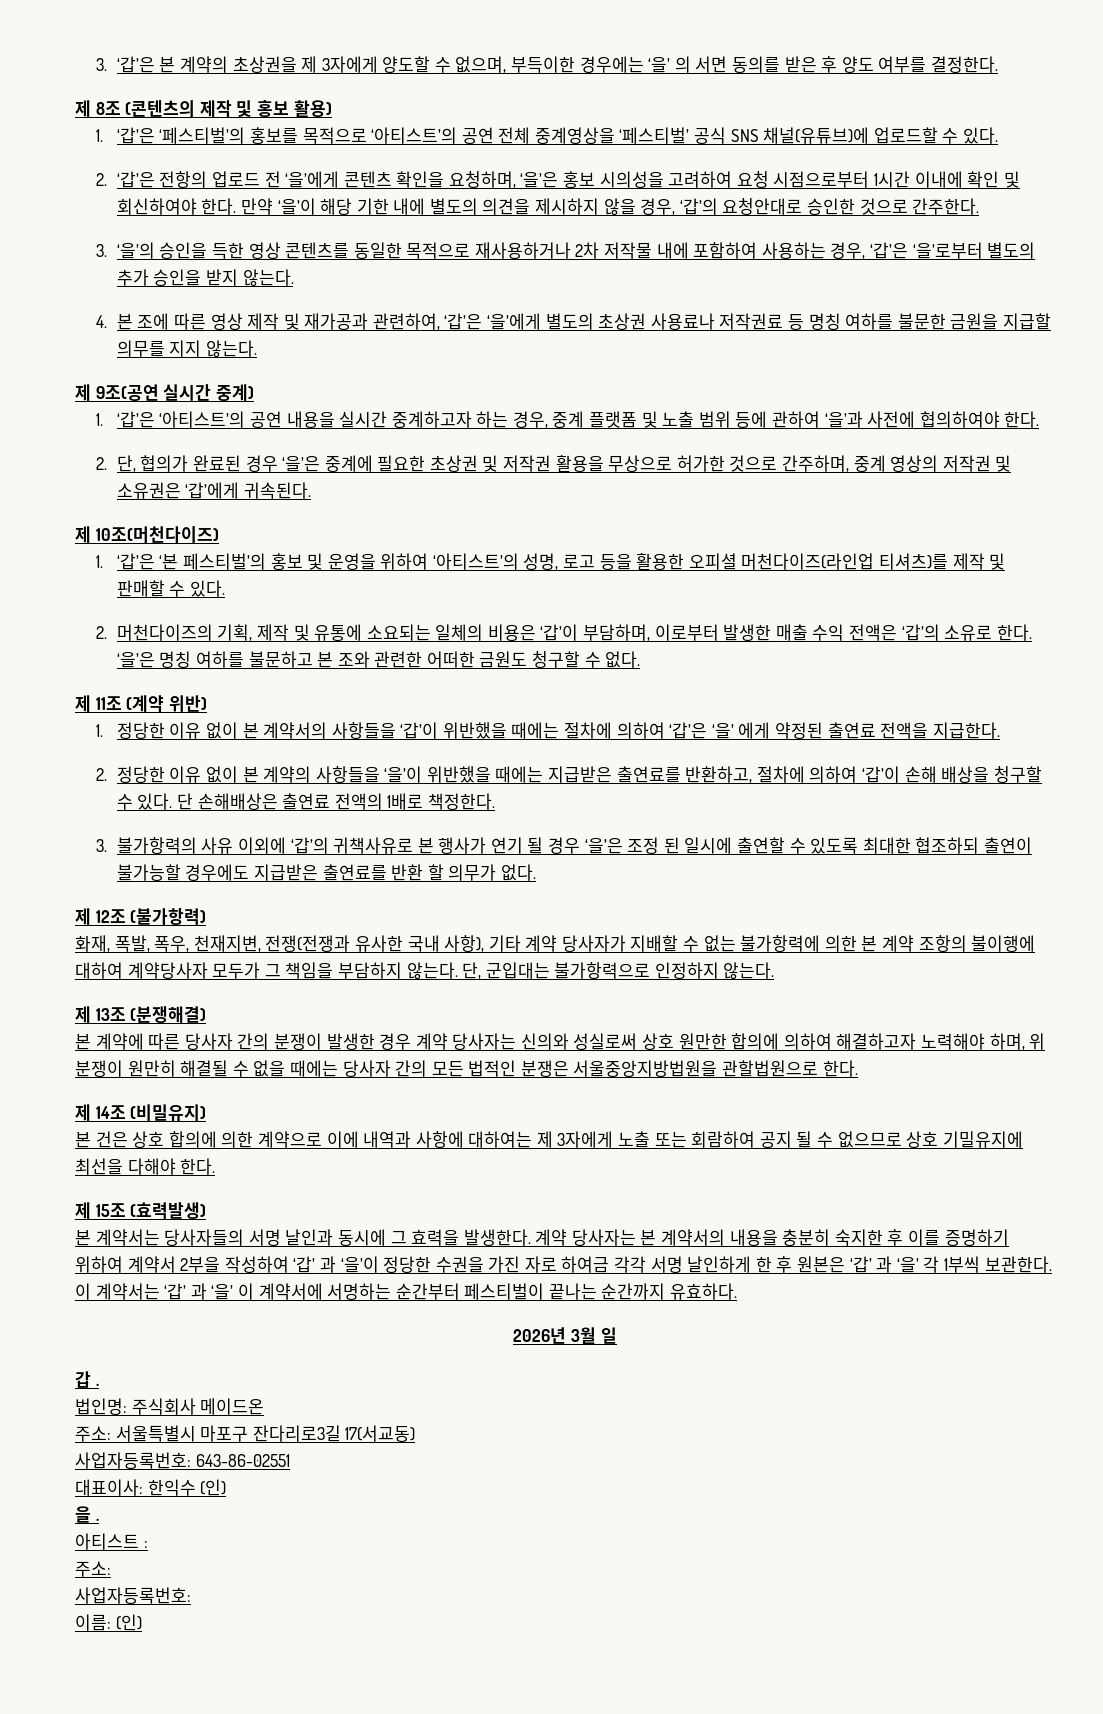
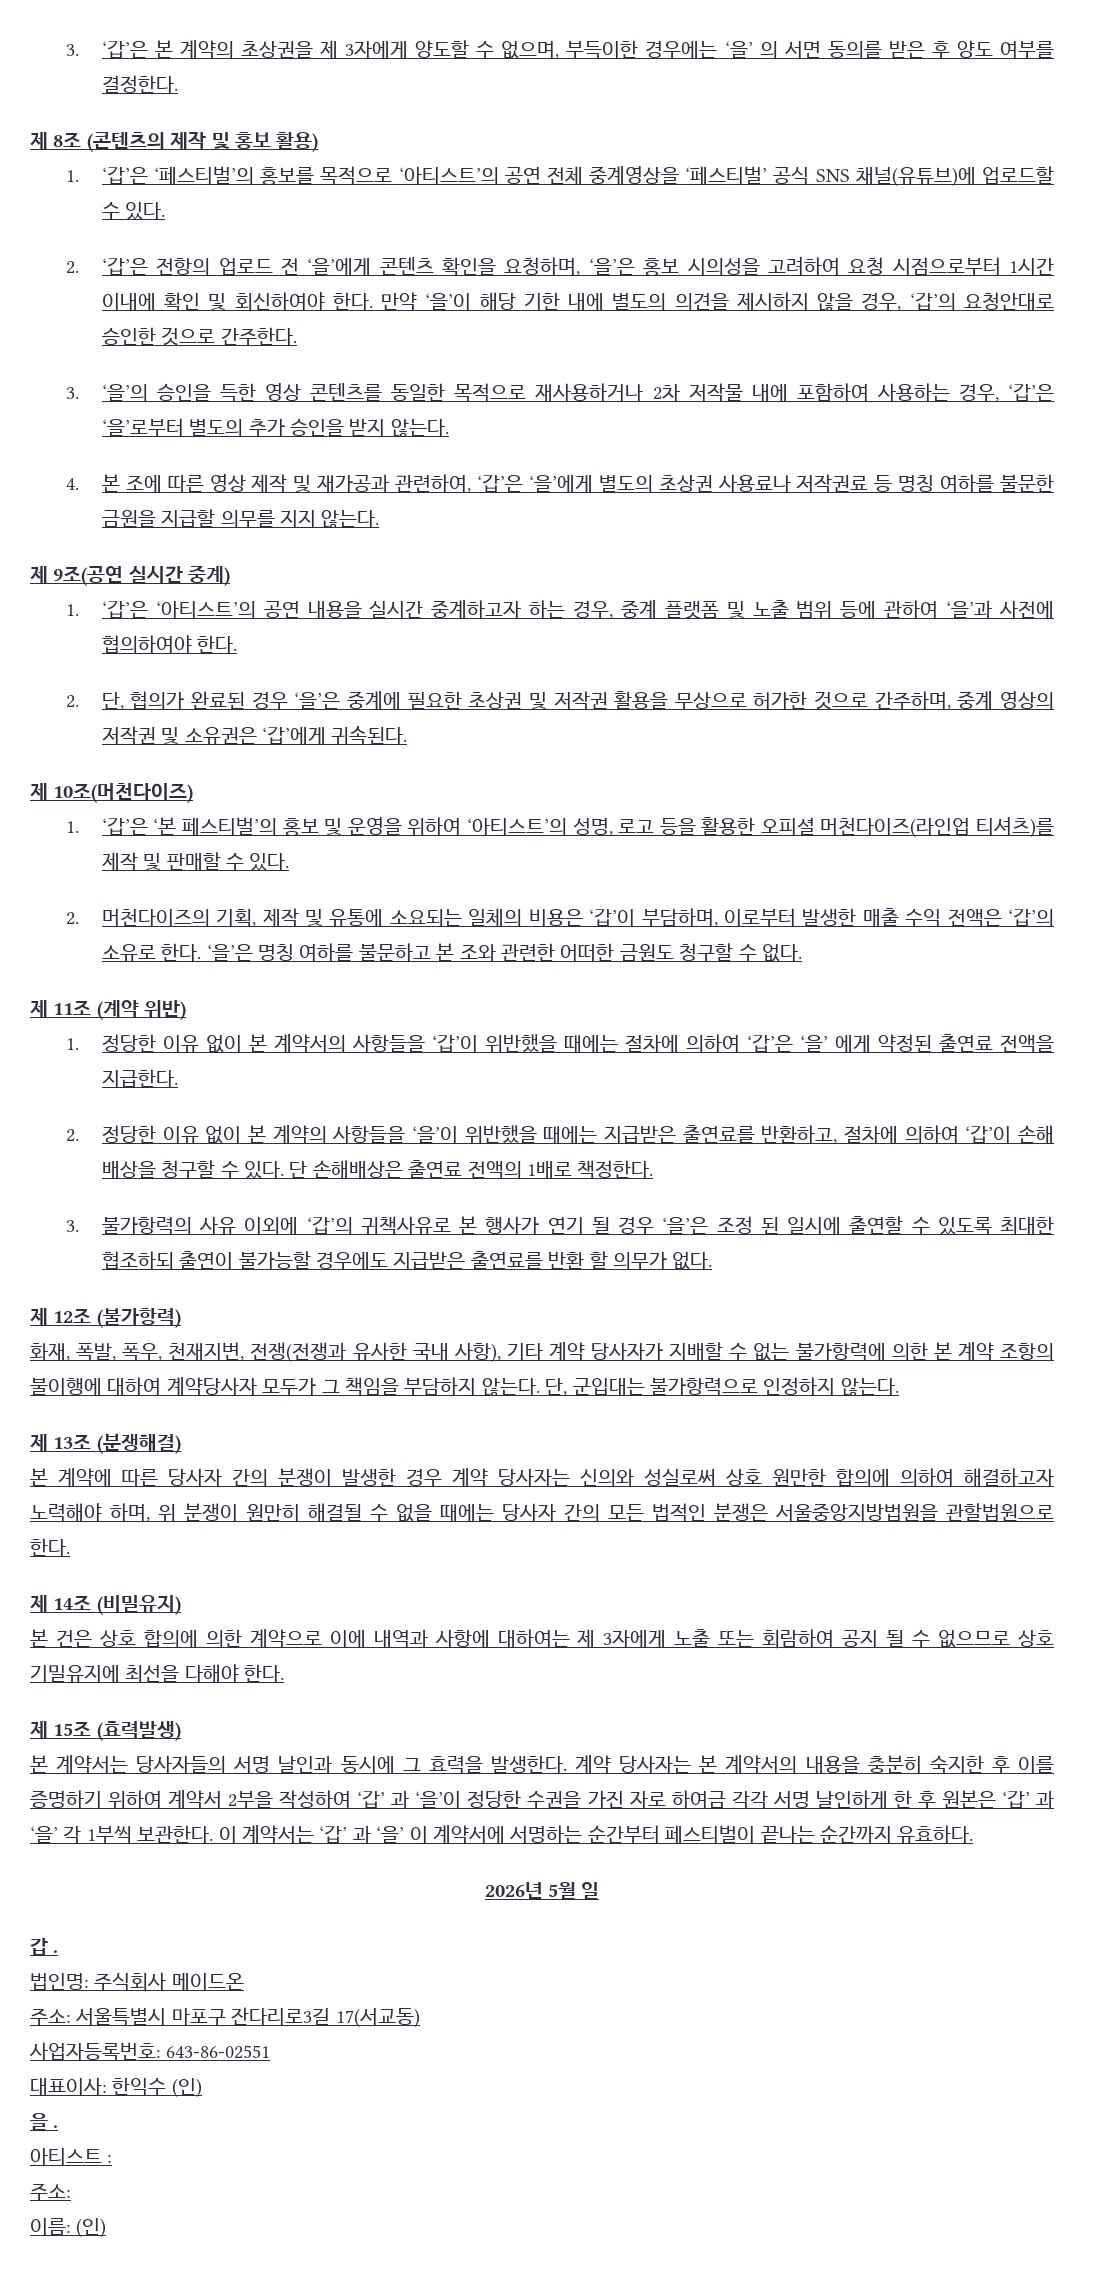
[571,1327,596,1344] 3월 -> [548,1882,576,1899] 5월
[75,1587,191,1604] // 사업자등록번호: -> (71, 2192) none

